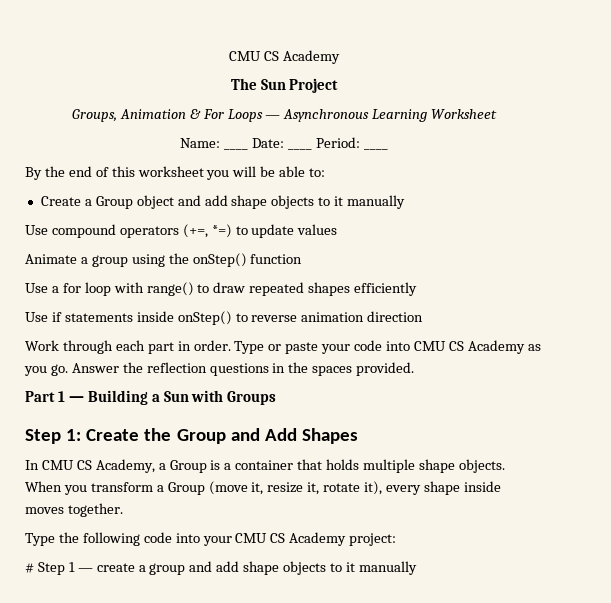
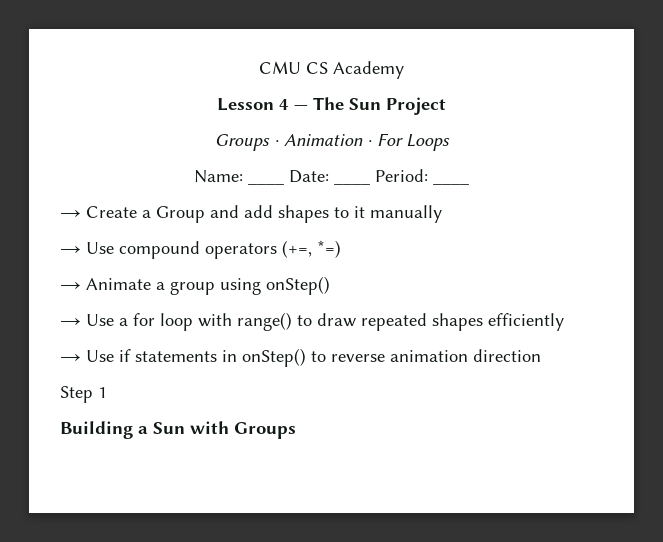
(340, 57) none -> [217,98,308,111] Lesson 4 —
[71,109,498,122] Groups, Animation & For Loops — Asynchronous Learning Worksheet -> [214,133,450,151] Groups · Animation · For Loops
[25,166,326,180] By the end of this worksheet you will be able to: // -> [60,210,81,218] →
[136,195,315,209] object and add shape objects -> [210,205,329,223] and add shapes
(406, 202) none -> [60,246,81,254] →
[235,224,338,238] to update values // -> [60,282,81,290] // →
[168,253,303,267] the onStep() function // -> [266,276,330,295] [60,318,81,326] onStep() // →
(418, 289) none -> [60,354,81,362] →
[136,311,174,322] inside -> [222,350,237,362] in
[25,340,541,354] [24,362,415,376] [25,391,84,402] Work through each part in order. Type or paste your code into CMU CS Academy as you go. Answer the reflection questions in the spaces provided. // Part 1 — -> [60,386,107,403] Step 1 //
[25,428,358,444] [25,459,505,473] [25,481,501,495] [25,503,123,517] [25,532,397,546] [25,561,417,575] // Step 1: Create the Group and Add Shapes // In CMU CS Academy, a Group is a container that holds multiple shape objects. When you transform a Group (move it, resize it, rotate it), every shape inside moves together. // Type the following code into your CMU CS Academy project: // # Step 1 — create a group and add shape objects to it manually -> (296, 430) none

